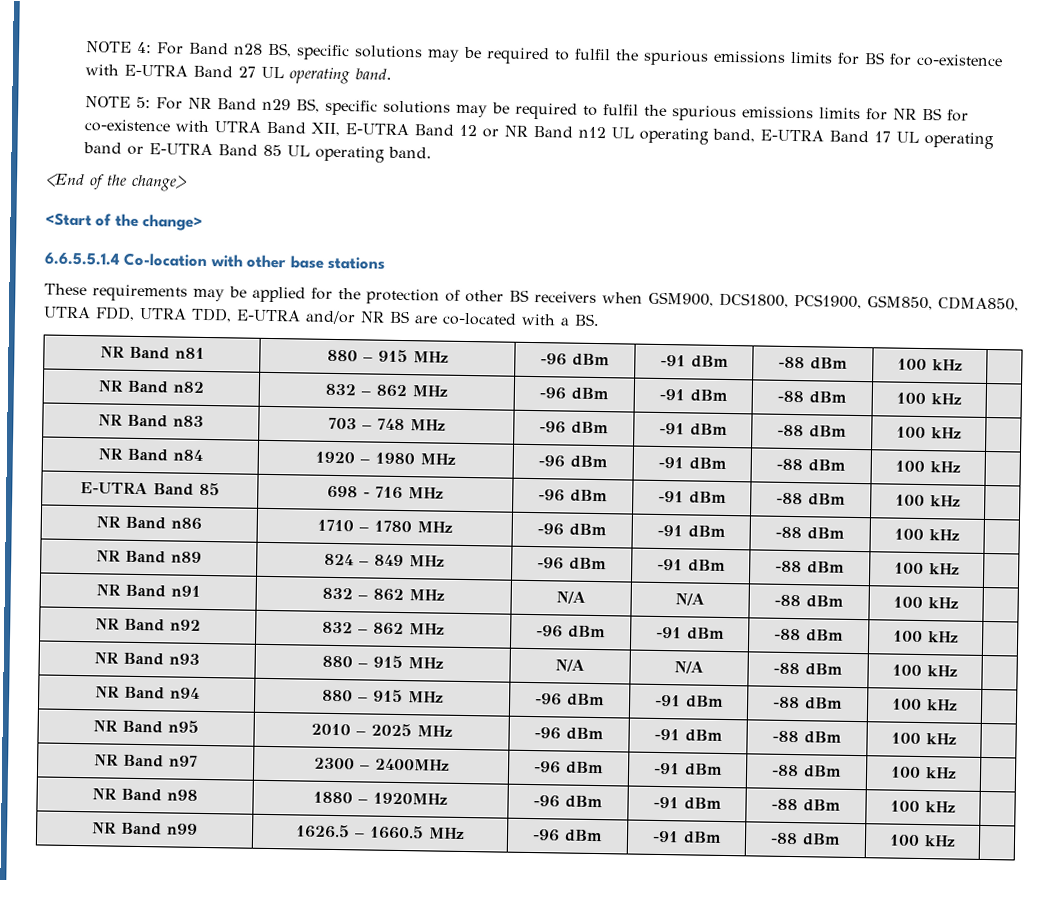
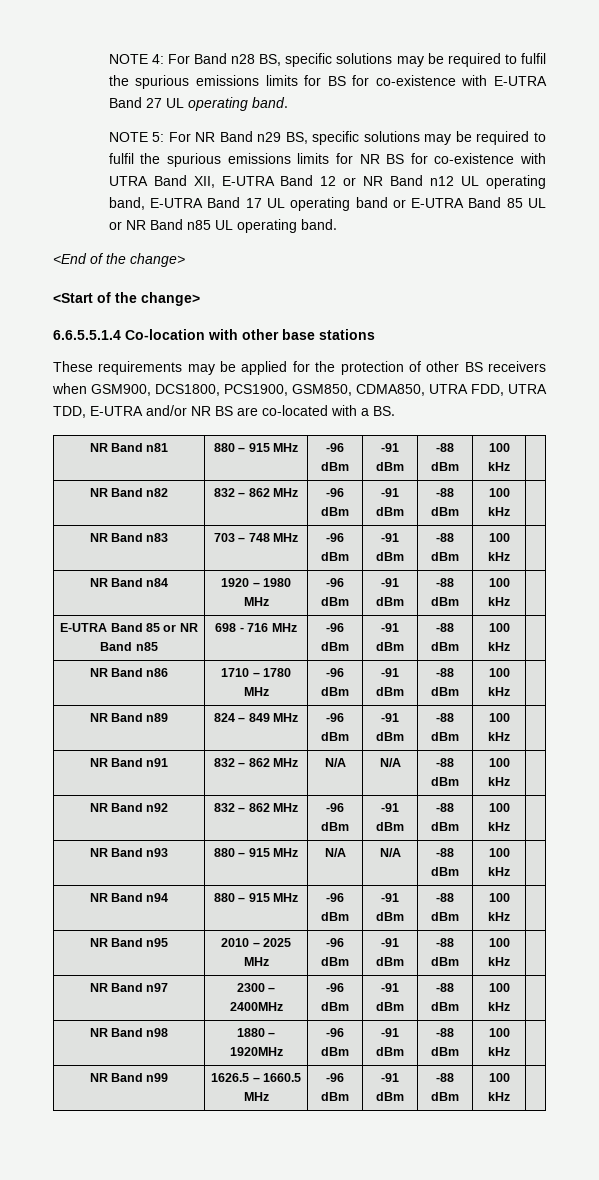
(310, 151) none -> [108,219,233,230] or NR Band n85 UL
(220, 489) none -> [163,623,198,632] [100,642,158,651] or NR Band n85

